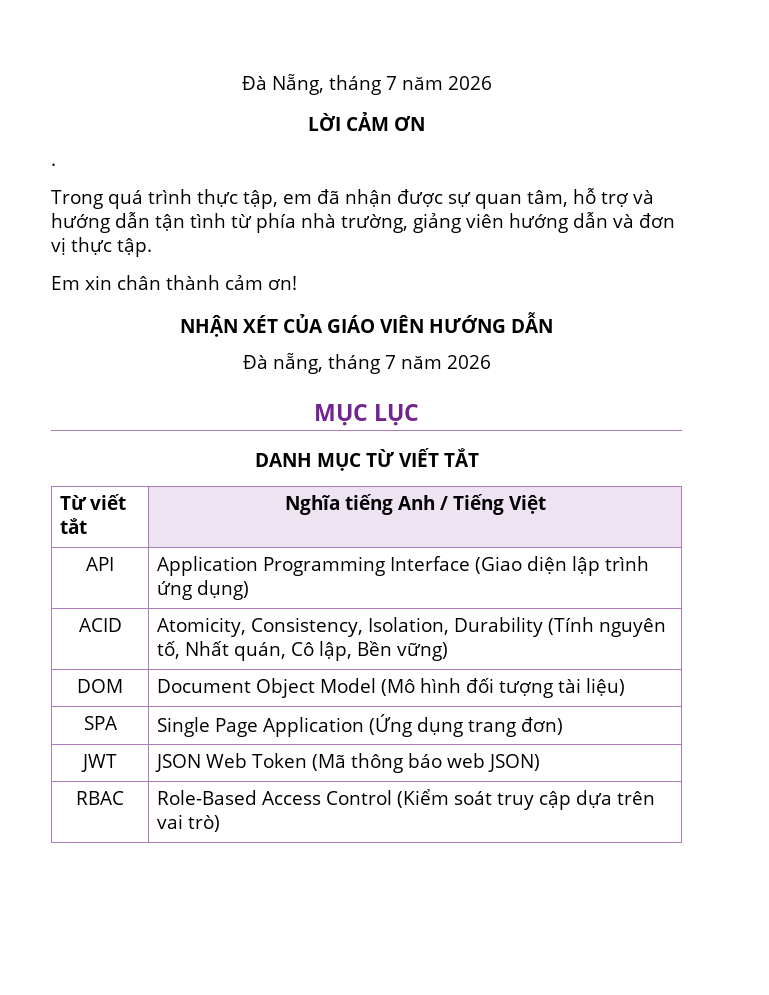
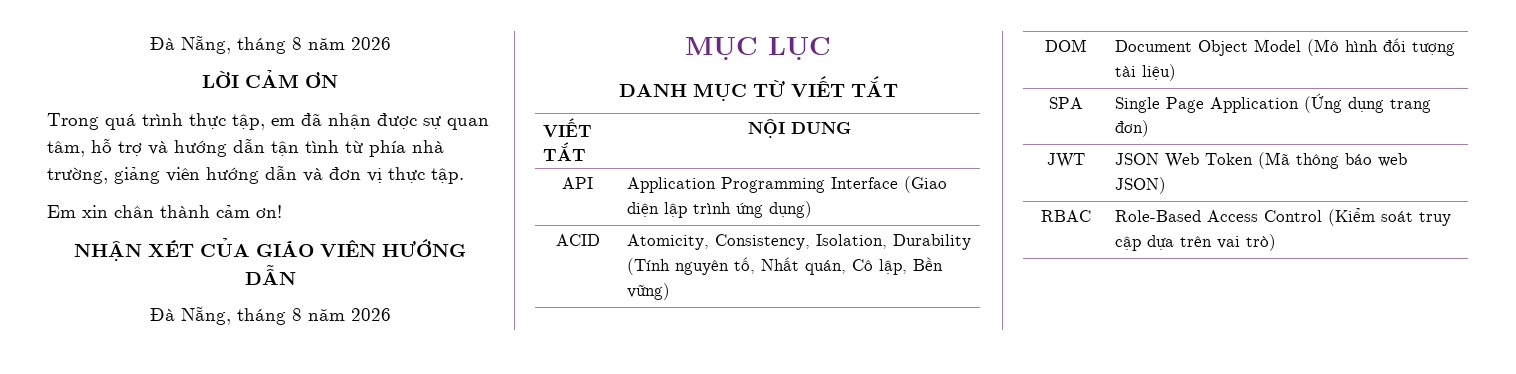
[241,74,397,95] Đà Nẵng, tháng 7 -> [149,36,302,54] Đà Nẵng, tháng 8
[51,163,56,166] // . -> (338, 80) none
[272,353,396,374] nẵng, tháng 7 -> [180,307,302,325] Nẵng, tháng 8
[60,494,127,510] [60,518,88,534] [284,494,546,515] Từ viết tắt | Nghĩa tiếng Anh / Tiếng Việt -> [542,118,592,137] [542,142,586,161] [748,119,851,138] VIẾT TẮT | NỘI DUNG

